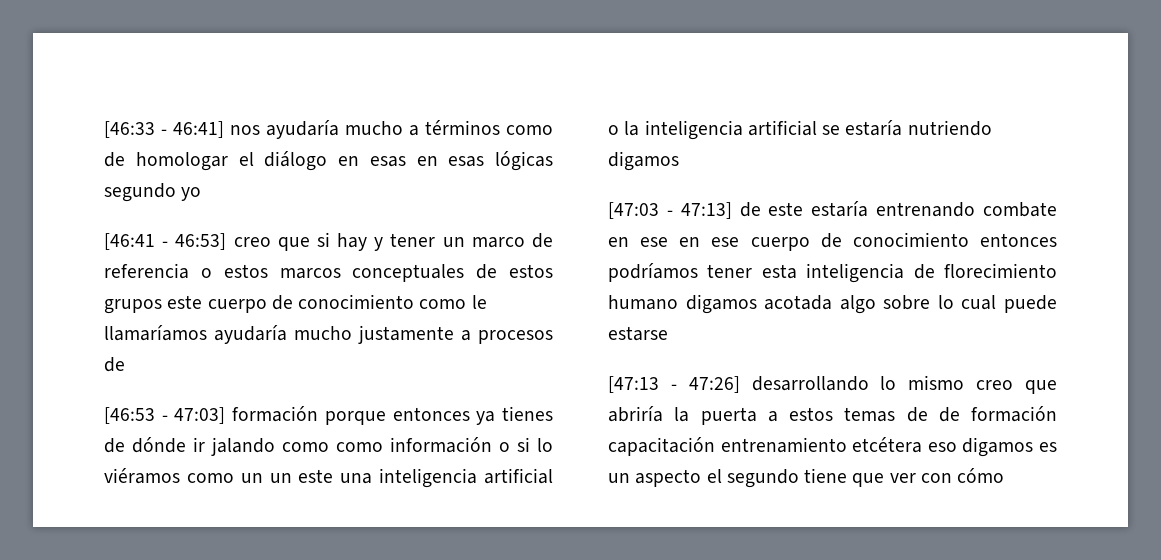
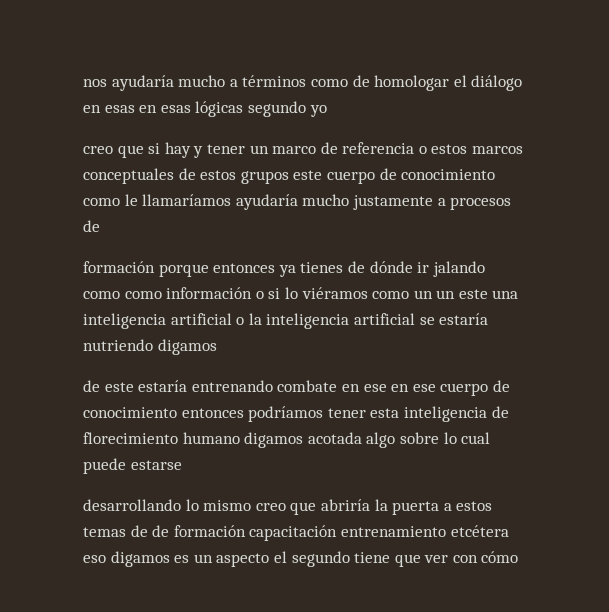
[104,121,224,138] [46:33 - 46:41] -> (83, 83) none
[104,233,227,250] [46:41 - 46:53] -> (327, 111) none
[104,407,226,424] [46:53 - 47:03] -> (100, 226) none
[608,202,732,219] [47:03 - 47:13] -> (217, 347) none
[608,376,740,393] [47:13 - 47:26] -> (182, 465) none

